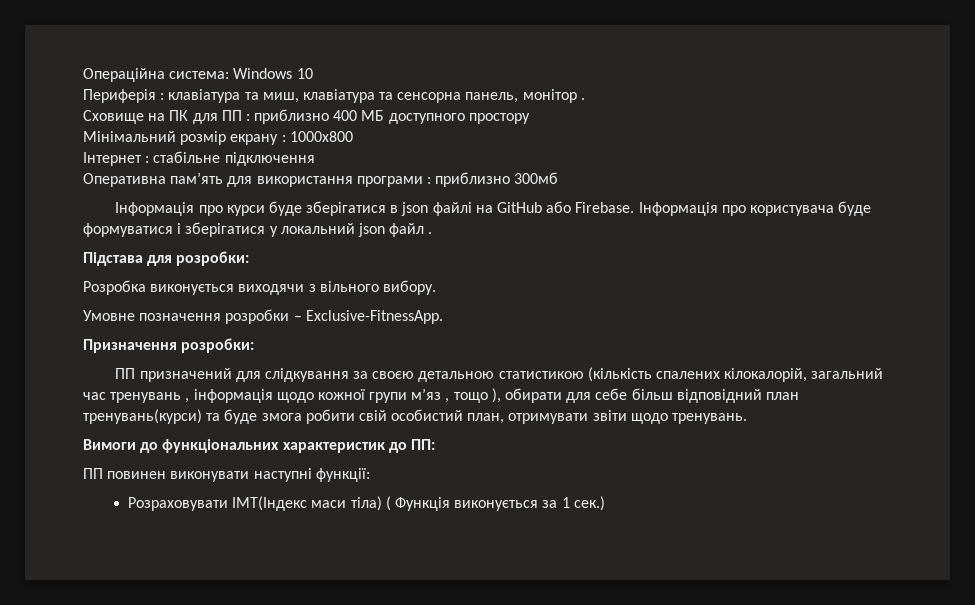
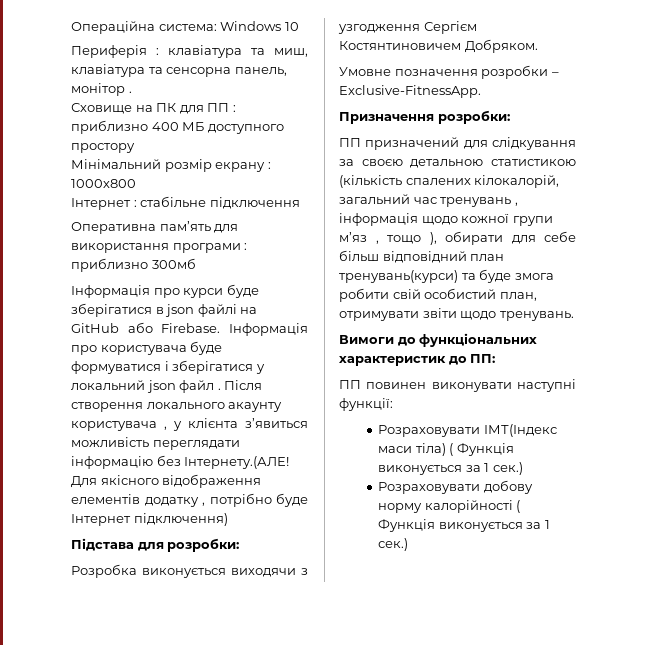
(433, 233) none -> [224,380,263,390] [71,402,283,412] [71,418,308,431] [71,437,240,450] [71,455,290,469] [71,474,262,488] [71,493,308,507] [71,513,228,526] Після створення локального акаунту користувача , у клієнта з’явиться можливість переглядати інформацію без Інтернету.(АЛЕ! Для якісного відображення елементів додатку , потрібно буде Інтернет підключення)
[319,280,436,295] вільного вибору. -> [338,21,477,34] [339,39,538,53] узгодження Сергієм Костянтиновичем Добряком.
(605, 503) none -> [378,480,533,494] [378,500,521,513] [378,519,550,532] [378,538,409,551] // Розраховувати добову норму калорійності ( Функція виконується за 1 сек.)

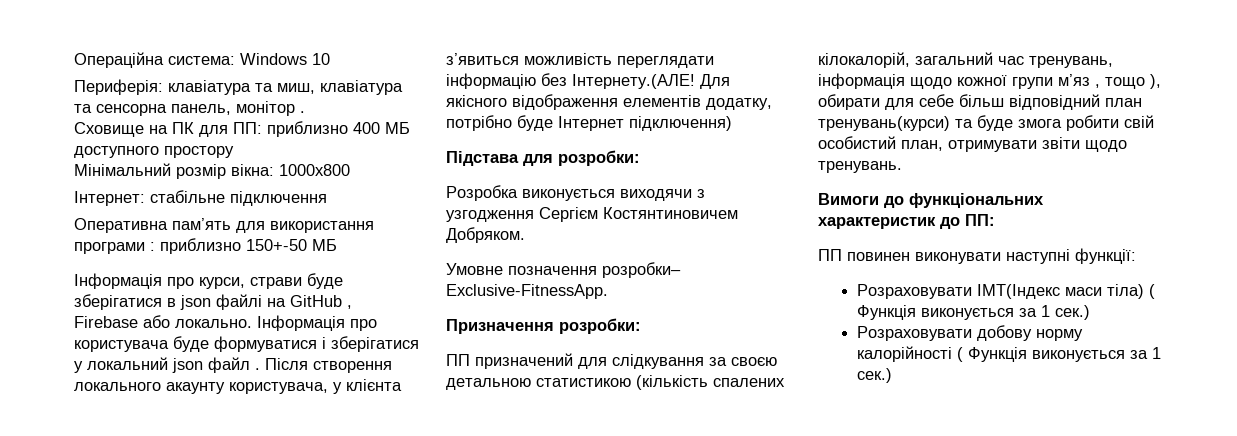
[71,45,159,58] Периферія : -> [74,79,163,95] Периферія:
[207,103,236,112] ПП : -> [233,122,262,134] ПП:
[215,162,271,172] екрану : -> [231,164,274,176] вікна:
[71,198,137,210] Інтернет : -> [74,191,145,206] Інтернет:
[151,258,196,269] [71,285,224,298] 300мб // Інформація про курси -> [246,239,337,251] [74,273,302,289] 150+-50 МБ // Інформація про курси, страви
[127,322,221,333] або Firebase. -> [347,305,352,309] [74,315,252,328] , Firebase або локально.
[71,421,167,431] користувача , -> [229,382,328,394] користувача,
[144,497,205,507] додатку , -> [706,98,772,110] додатку,
[481,65,559,79] розробки – -> [602,262,681,278] розробки–
[440,197,518,207] тренувань , -> [1029,56,1113,68] тренувань,

